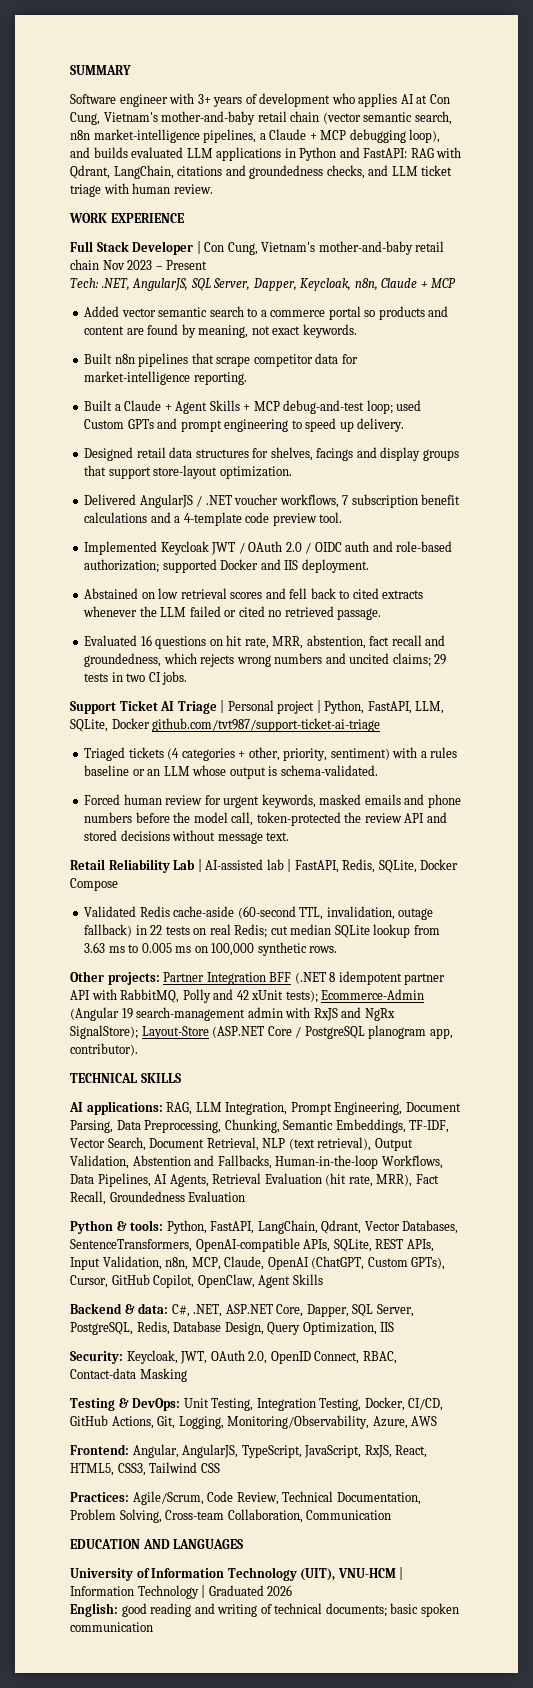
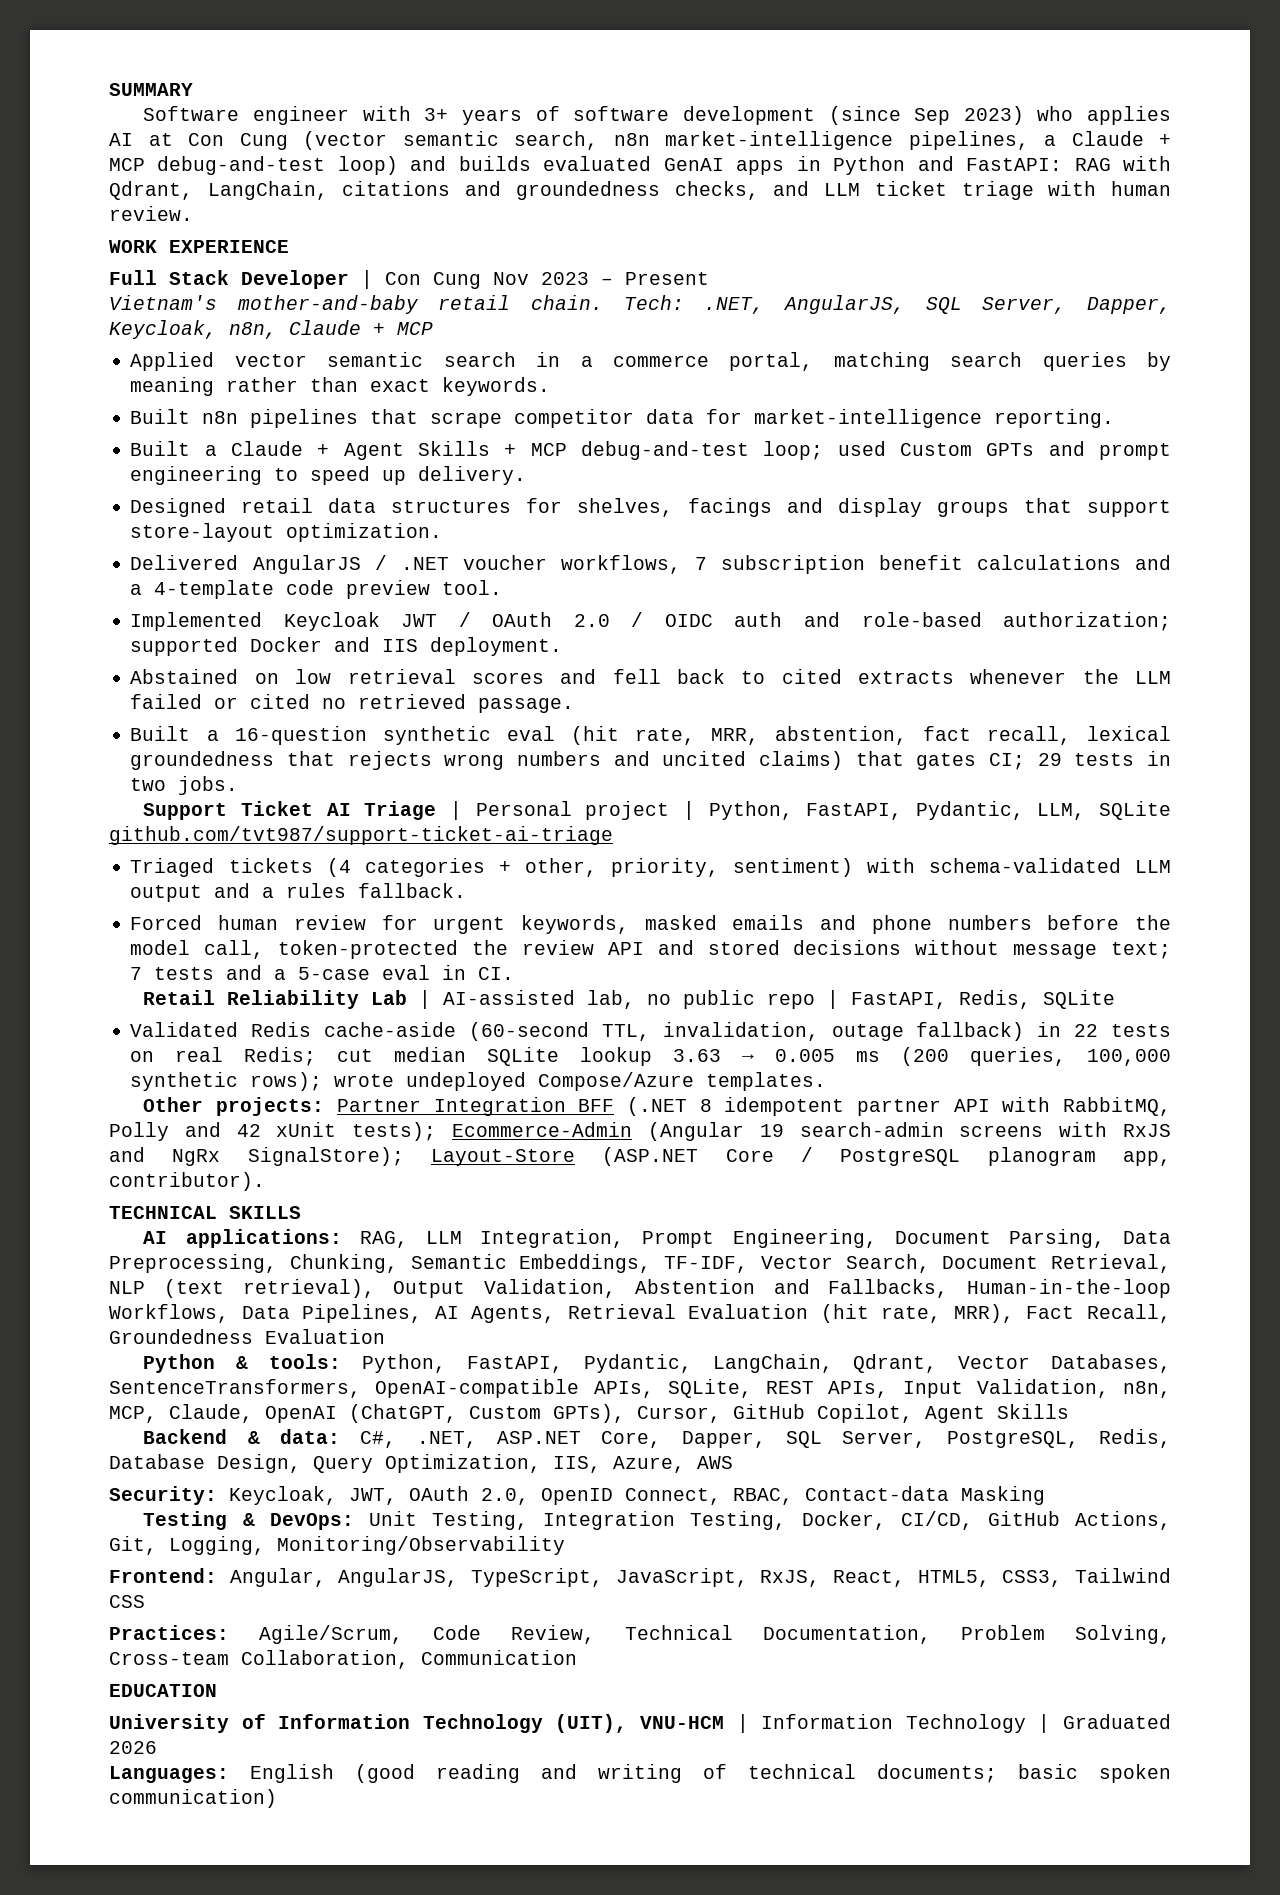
[259,93,331,107] development -> [573,106,1024,125] software development (since Sep 2023)
[70,111,320,125] Cung, Vietnam's mother-and-baby retail chain -> [239,133,288,150] Cung
[349,129,441,143] debugging loop), -> [157,156,398,175] debug-and-test loop)
[186,147,282,161] LLM applications -> [663,158,785,175] GenAI apps
[227,241,445,255] [70,259,99,270] Cung, Vietnam's mother-and-baby retail chain -> [433,272,481,289] Cung
(208, 265) none -> [109,295,603,314] Vietnam's mother-and-baby retail chain.
[84,306,120,317] Added -> [130,352,215,371] Applied
[247,308,258,317] to -> [536,352,561,367] in
[328,306,449,320] [84,324,270,338] portal so products and content are found by meaning, not -> [729,352,1171,371] [130,377,359,396] portal, matching search queries by meaning rather than
[84,635,446,649] [84,653,197,667] Evaluated 16 questions on hit rate, MRR, abstention, fact recall and groundedness, which -> [130,726,1171,745] [130,751,336,770] Built a 16-question synthetic eval (hit rate, MRR, abstention, fact recall, lexical groundedness that
[392,653,431,667] claims; -> [759,751,1026,770] claims) that gates CI;
[148,672,161,682] CI -> (167, 784) none
[415,701,445,714] [70,718,150,732] LLM, SQLite, Docker -> [915,801,1172,820] Pydantic, LLM, SQLite
[420,747,458,758] [84,765,378,779] a rules baseline or an LLM whose output is schema-validated. -> [928,858,1171,873] [130,883,467,902] schema-validated LLM output and a rules fallback.
[266,832,290,841] text. -> [1111,942,1171,959] [130,965,515,980] text; 7 tests and a 5-case eval in CI.
[266,859,459,873] [70,878,118,891] lab | FastAPI, Redis, SQLite, Docker Compose -> [587,990,1116,1009] lab, no public repo | FastAPI, Redis, SQLite
[413,925,440,935] [84,942,338,956] from 3.63 ms to 0.005 ms on 100,000 synthetic rows. -> [673,1047,1172,1066] [130,1072,827,1091] 3.63 → 0.005 ms (200 queries, 100,000 synthetic rows); wrote undeployed Compose/Azure templates.
[136,1007,283,1021] search-management admin -> [799,1122,1044,1137] search-admin screens
(255, 1227) none -> [583,1354,692,1373] Pydantic,
[197,1274,255,1288] OpenClaw, -> (913, 1413) none
[380,1322,395,1332] IIS -> [553,1456,733,1473] IIS, Azure, AWS
[227,1415,438,1429] Monitoring/Observability, Azure, AWS -> [277,1536,565,1555] Monitoring/Observability
[142,1539,244,1549] AND LANGUAGES -> (217, 1690) none
[70,1603,147,1617] English: good -> [109,1764,415,1783] Languages: English (good
[70,1622,153,1632] communication -> [109,1789,277,1808] communication)

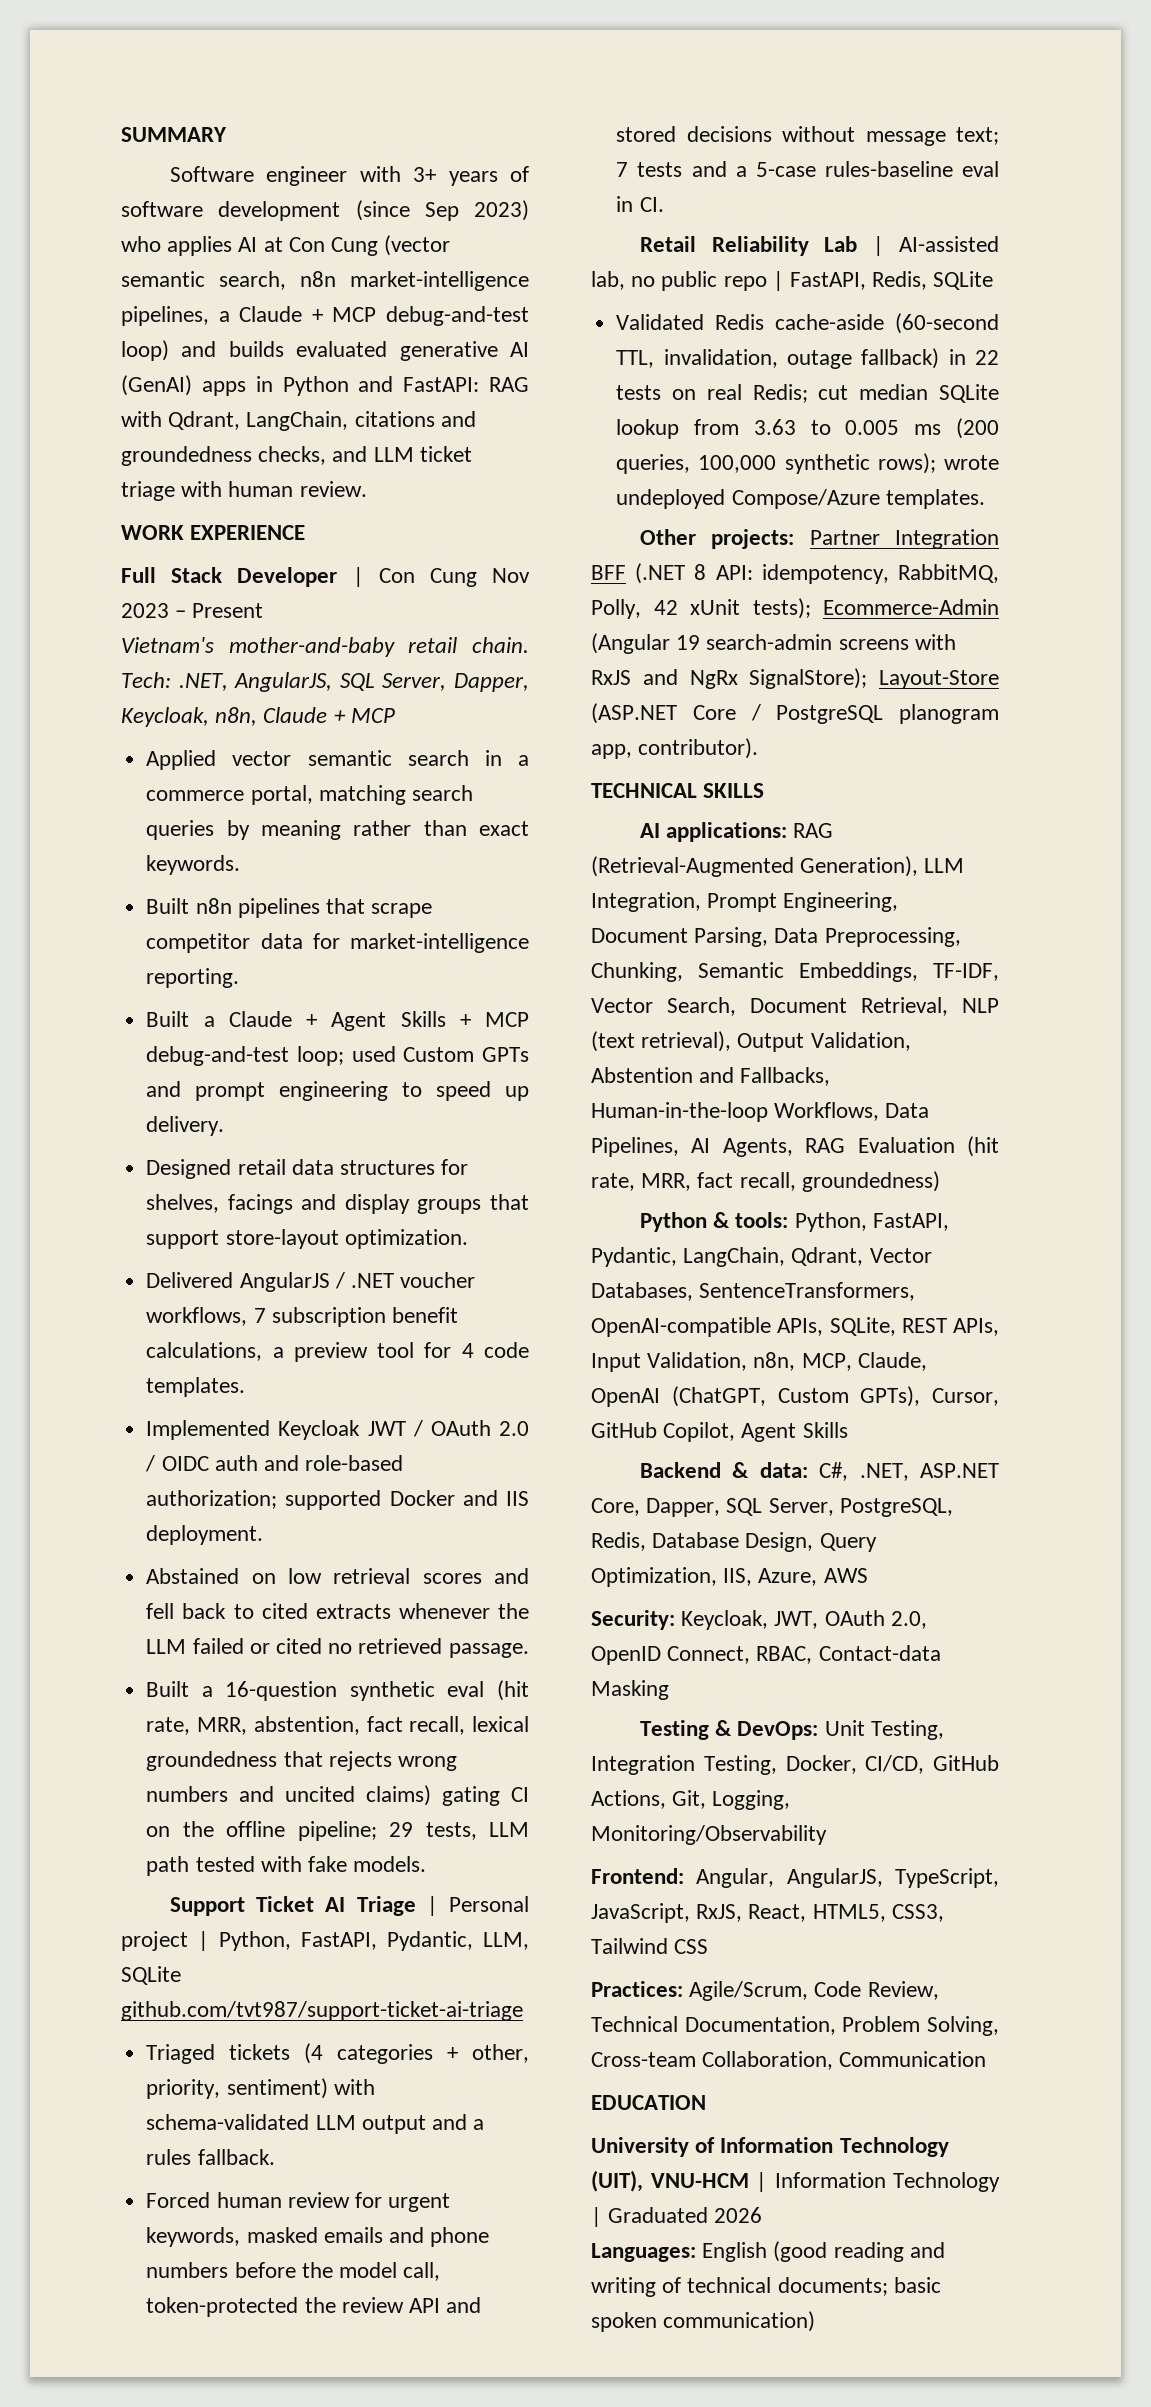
[663,158,724,171] GenAI -> [399,341,529,361] [121,375,192,396] generative AI (GenAI)
[976,555,1171,570] [130,580,503,599] calculations and a 4-template code preview tool. -> [146,1342,530,1362] [146,1377,246,1397] calculations, a preview tool for 4 code templates.
[855,751,1171,770] [130,776,239,795] that gates CI; 29 tests in two jobs. -> [442,1786,529,1806] [146,1821,529,1841] [146,1856,427,1876] gating CI on the offline pipeline; 29 tests, LLM path tested with fake models.
(371, 973) none -> [824,161,953,177] rules-baseline
[673,1049,755,1062] 3.63 → -> [694,419,831,435] from 3.63 to
[724,1097,1171,1116] [109,1122,221,1141] idempotent partner API with RabbitMQ, Polly and -> [715,564,999,584] [591,599,641,619] API: idempotency, RabbitMQ, Polly,
[359,1231,408,1248] RAG, -> [793,823,834,838] [591,856,919,877] RAG (Retrieval-Augmented Generation),
[567,1304,676,1319] Retrieval -> [805,1138,846,1153] RAG
[953,1304,1171,1323] [109,1329,385,1344] MRR), Fact Recall, Groundedness Evaluation -> [641,1171,940,1192] MRR, fact recall, groundedness)

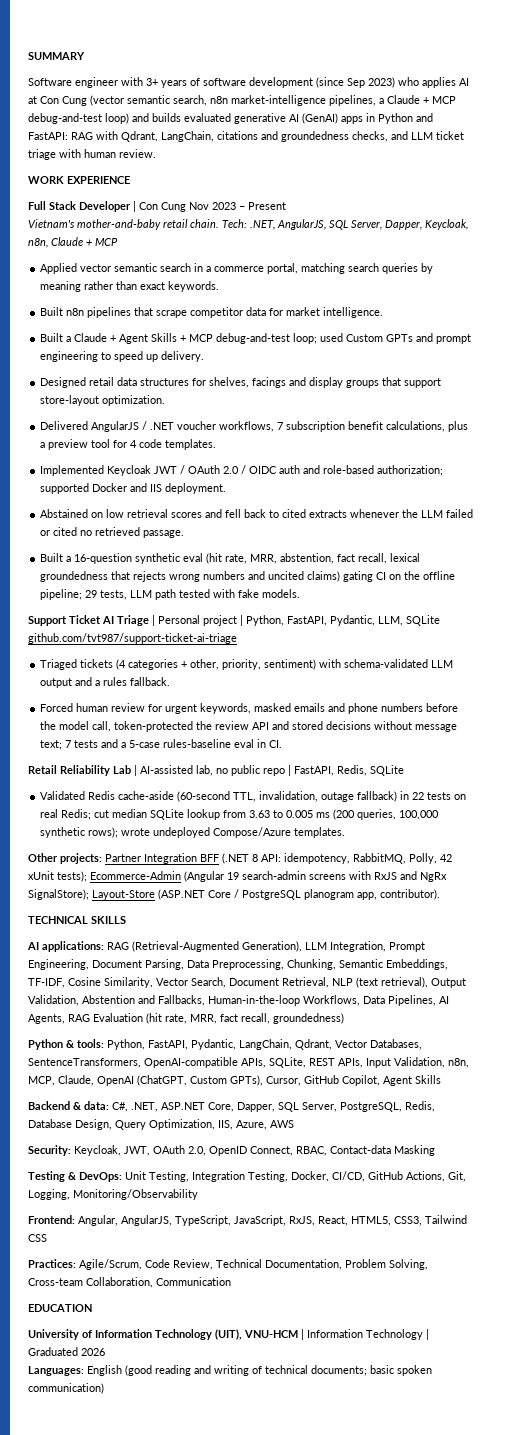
[350,933,529,953] [146,968,240,988] market-intelligence reporting. -> [286,307,384,318] market intelligence.
(263, 1351) none -> [448,421,469,432] plus
(999, 972) none -> [68,977,153,988] Cosine Similarity,

